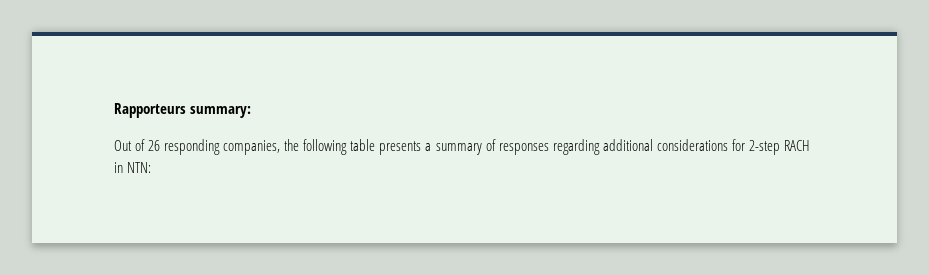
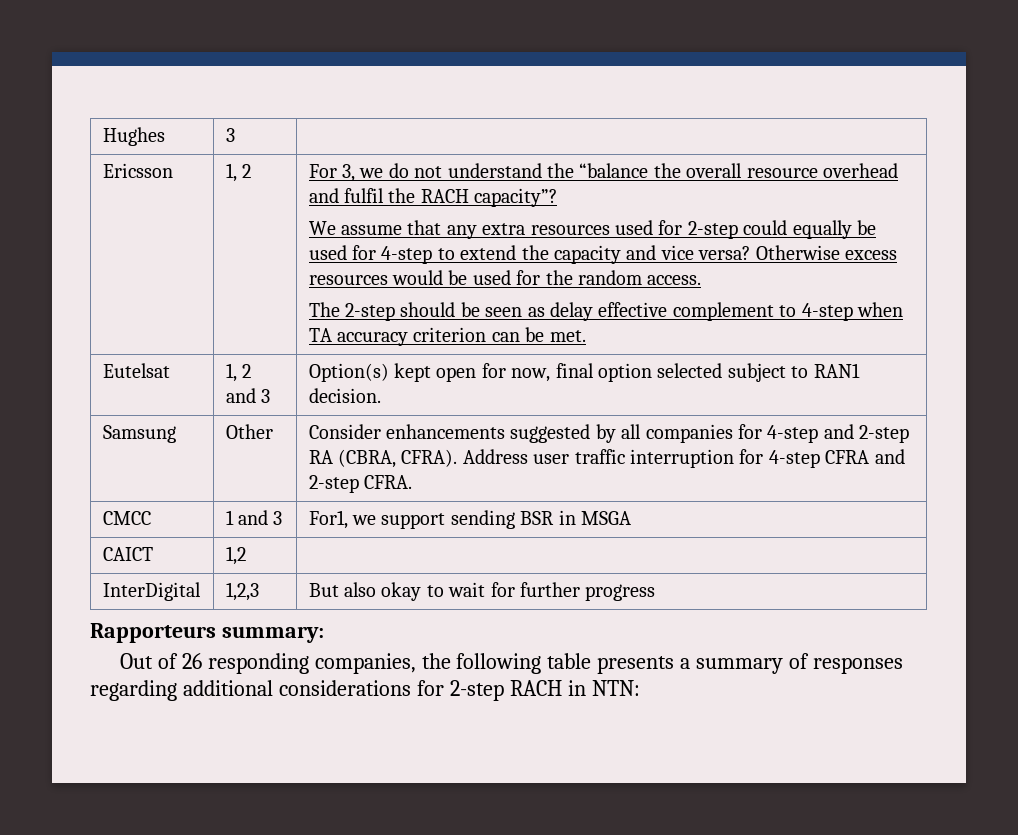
(114, 110) none -> [102,127,165,146] [225,128,235,142] [102,163,173,178] [225,163,252,182] [308,163,899,182] [308,188,558,207] [308,220,877,239] [308,245,898,264] [308,270,702,285] [308,302,904,321] [308,327,586,346] [102,363,170,378] [225,363,252,382] [225,388,271,403] [308,363,860,382] [308,388,381,403] [102,425,176,443] [225,424,273,439] [308,424,910,443] [308,449,905,468] [308,475,413,493] [102,511,151,525] [225,510,283,525] [308,510,632,529] [102,547,153,561] [225,546,246,565] [102,582,201,601] [225,582,259,601] [308,582,656,601] Hughes | 3 | // Ericsson | 1, 2 | For 3, we do not understand the “balance the overall resource overhead and fulfil the RACH capacity”? // We assume that any extra resources used for 2-step could equally be used for 4-step to extend the capacity and vice versa? Otherwise excess resources would be used for the random access. // The 2-step should be seen as delay effective complement to 4-step when TA accuracy criterion can be met. // Eutelsat | 1, 2 and 3 | Option(s) kept open for now, final option selected subject to RAN1 decision. // Samsung | Other | Consider enhancements suggested by all companies for 4-step and 2-step RA (CBRA, CFRA). Address user traffic interruption for 4-step CFRA and 2-step CFRA. // CMCC | 1 and 3 | For1, we support sending BSR in MSGA // CAICT | 1,2 | // InterDigital | 1,2,3 | But also okay to wait for further progress //

